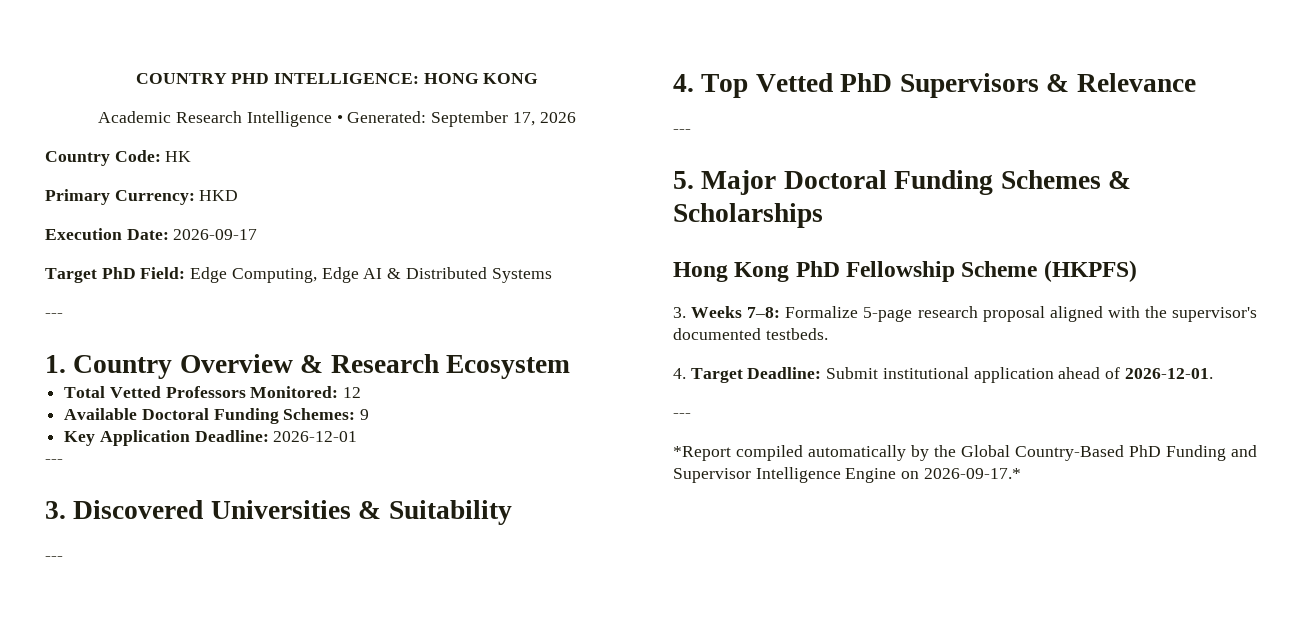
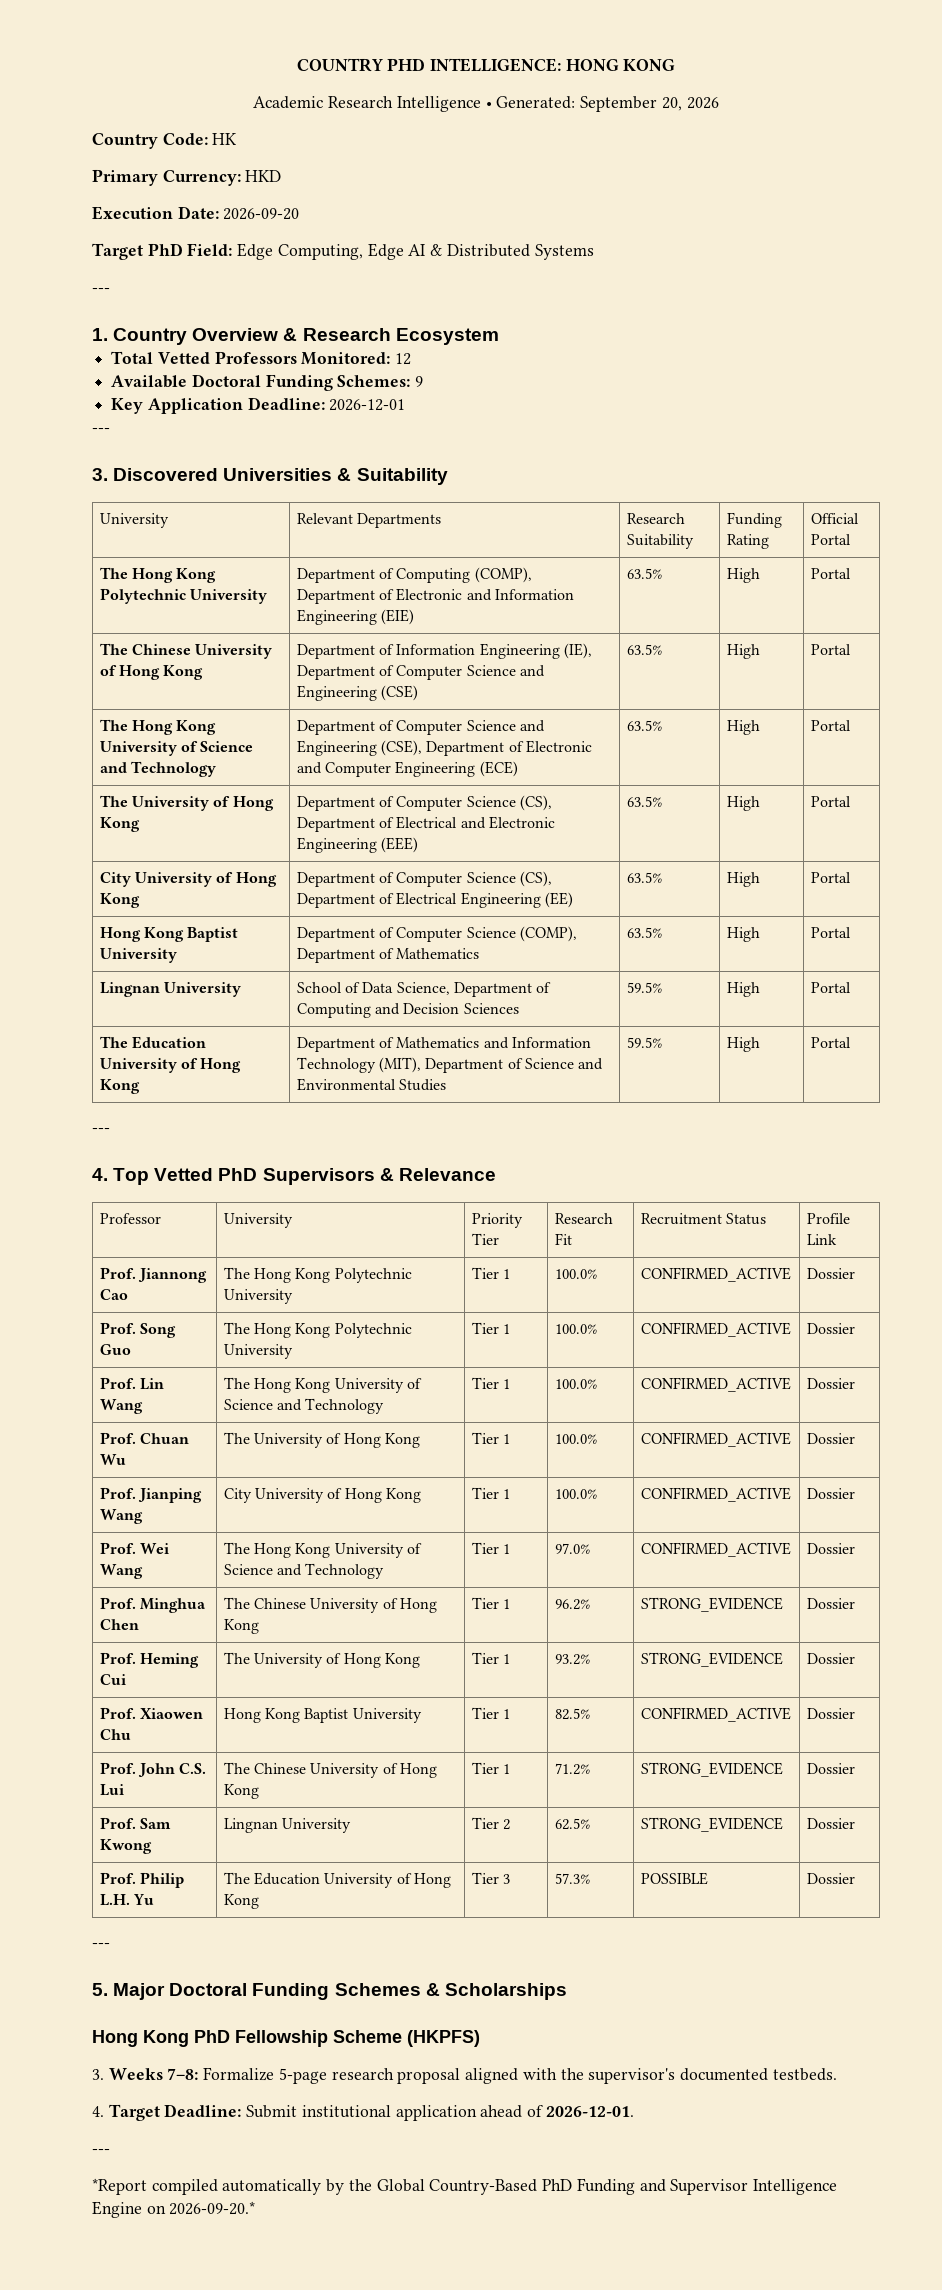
[512,112,535,126] 17, -> [661,97,682,111] 20,
[173,229,258,240] 2026-09-17 -> [223,208,300,220] 2026-09-20
(512, 512) none -> [99,513,169,528] [296,513,442,528] [626,513,685,524] [626,534,694,549] [726,512,782,528] [726,534,769,549] [810,513,859,524] [810,534,851,545] [99,567,217,583] [99,588,268,604] [296,567,532,583] [296,588,575,604] [296,609,415,625] [626,568,662,579] [726,568,760,583] [810,568,851,579] [99,643,273,659] [99,665,204,680] [296,643,593,659] [296,665,546,680] [296,685,419,701] [626,644,662,655] [726,644,760,659] [810,644,851,655] [99,719,217,735] [99,741,254,756] [99,761,217,777] [296,720,546,735] [296,740,593,756] [296,761,518,777] [626,720,662,731] [726,720,760,735] [810,720,851,731] [99,795,274,811] [99,817,140,832] [296,795,553,811] [296,816,556,832] [296,837,419,853] [626,796,662,807] [726,796,760,811] [810,796,851,807] [99,872,277,887] [99,893,140,908] [296,871,553,887] [296,892,574,908] [626,872,662,883] [726,872,760,887] [810,872,851,883] [99,927,239,942] [99,948,177,963] [296,926,578,942] [296,948,480,963] [626,927,662,938] [726,927,760,942] [810,927,851,938] [99,982,242,997] [296,982,552,997] [296,1003,519,1018] [626,982,662,993] [726,982,760,997] [810,982,851,993] [99,1036,207,1049] [99,1058,242,1073] [99,1079,140,1094] [296,1037,592,1052] [296,1057,604,1073] [296,1078,447,1091] [626,1037,662,1048] [726,1037,760,1052] [810,1037,851,1048] // University | Relevant Departments | Research Suitability | Funding Rating | Official Portal // The Hong Kong Polytechnic University | Department of Computing (COMP), Department of Electronic and Information Engineering (EIE) | 63.5% | High | Portal // The Chinese University of Hong Kong | Department of Information Engineering (IE), Department of Computer Science and Engineering (CSE) | 63.5% | High | Portal // The Hong Kong University of Science and Technology | Department of Computer Science and Engineering (CSE), Department of Electronic and Computer Engineering (ECE) | 63.5% | High | Portal // The University of Hong Kong | Department of Computer Science (CS), Department of Electrical and Electronic Engineering (EEE) | 63.5% | High | Portal // City University of Hong Kong | Department of Computer Science (CS), Department of Electrical Engineering (EE) | 63.5% | High | Portal // Hong Kong Baptist University | Department of Computer Science (COMP), Department of Mathematics | 63.5% | High | Portal // Lingnan University | School of Data Science, Department of Computing and Decision Sciences | 59.5% | High | Portal // The Education University of Hong Kong | Department of Mathematics and Information Technology (MIT), Department of Science and Environmental Studies | 59.5% | High | Portal
(1196, 82) none -> [99,1213,161,1224] [223,1213,293,1228] [471,1213,523,1228] [471,1233,499,1245] [554,1213,613,1224] [554,1233,572,1245] [640,1213,767,1225] [806,1213,850,1224] [806,1234,837,1245] [99,1267,208,1283] [99,1289,128,1300] [223,1267,412,1283] [223,1289,293,1304] [471,1267,511,1279] [554,1269,597,1279] [640,1267,791,1282] [806,1268,855,1279] [99,1322,177,1338] [99,1344,131,1355] [223,1322,412,1338] [223,1344,293,1359] [471,1322,511,1334] [554,1324,597,1334] [640,1322,791,1337] [806,1323,855,1334] [99,1377,165,1390] [99,1399,143,1414] [223,1377,423,1393] [223,1398,385,1414] [471,1377,511,1389] [554,1379,597,1389] [640,1377,791,1392] [806,1378,855,1389] [99,1432,190,1444] [99,1454,126,1465] [223,1432,421,1448] [471,1432,511,1444] [554,1434,597,1444] [640,1432,791,1447] [806,1433,855,1444] [99,1487,203,1503] [99,1509,143,1524] [223,1488,422,1503] [471,1487,511,1499] [554,1489,597,1499] [640,1487,791,1502] [806,1488,855,1499] [99,1542,170,1554] [99,1564,143,1579] [223,1542,423,1558] [223,1563,385,1579] [471,1542,511,1554] [554,1543,590,1554] [640,1542,791,1557] [806,1543,855,1554] [99,1597,207,1613] [99,1619,139,1630] [223,1597,438,1613] [223,1619,259,1634] [471,1597,511,1609] [554,1599,590,1610] [640,1597,783,1612] [806,1598,855,1609] [99,1652,200,1668] [99,1674,126,1685] [223,1652,421,1668] [471,1652,511,1664] [554,1654,590,1665] [640,1652,783,1667] [806,1653,855,1664] [99,1707,204,1719] [99,1729,131,1740] [223,1708,422,1723] [471,1707,511,1719] [554,1708,590,1720] [640,1707,791,1722] [806,1708,855,1719] [99,1762,207,1777] [99,1784,124,1796] [223,1762,438,1778] [223,1784,259,1799] [471,1762,511,1774] [554,1763,590,1775] [640,1762,783,1777] [806,1763,855,1774] [99,1817,172,1829] [99,1839,152,1854] [223,1818,352,1833] [471,1817,511,1830] [554,1818,590,1830] [640,1817,783,1832] [806,1818,855,1829] [99,1872,185,1888] [99,1894,155,1906] [223,1872,452,1888] [223,1894,259,1909] [471,1872,511,1884] [554,1873,590,1884] [640,1872,708,1885] [806,1873,855,1884] // Professor | University | Priority Tier | Research Fit | Recruitment Status | Profile Link // Prof. Jiannong Cao | The Hong Kong Polytechnic University | Tier 1 | 100.0% | CONFIRMED_ACTIVE | Dossier // Prof. Song Guo | The Hong Kong Polytechnic University | Tier 1 | 100.0% | CONFIRMED_ACTIVE | Dossier // Prof. Lin Wang | The Hong Kong University of Science and Technology | Tier 1 | 100.0% | CONFIRMED_ACTIVE | Dossier // Prof. Chuan Wu | The University of Hong Kong | Tier 1 | 100.0% | CONFIRMED_ACTIVE | Dossier // Prof. Jianping Wang | City University of Hong Kong | Tier 1 | 100.0% | CONFIRMED_ACTIVE | Dossier // Prof. Wei Wang | The Hong Kong University of Science and Technology | Tier 1 | 97.0% | CONFIRMED_ACTIVE | Dossier // Prof. Minghua Chen | The Chinese University of Hong Kong | Tier 1 | 96.2% | STRONG_EVIDENCE | Dossier // Prof. Heming Cui | The University of Hong Kong | Tier 1 | 93.2% | STRONG_EVIDENCE | Dossier // Prof. Xiaowen Chu | Hong Kong Baptist University | Tier 1 | 82.5% | CONFIRMED_ACTIVE | Dossier // Prof. John C.S. Lui | The Chinese University of Hong Kong | Tier 1 | 71.2% | STRONG_EVIDENCE | Dossier // Prof. Sam Kwong | Lingnan University | Tier 2 | 62.5% | STRONG_EVIDENCE | Dossier // Prof. Philip L.H. Yu | The Education University of Hong Kong | Tier 3 | 57.3% | POSSIBLE | Dossier
[923,468,1021,479] 2026-09-17.* -> [169,2201,256,2215] 2026-09-20.*

